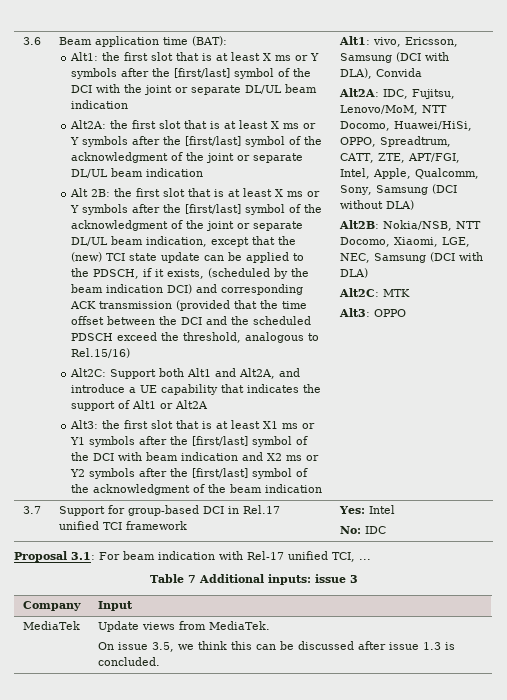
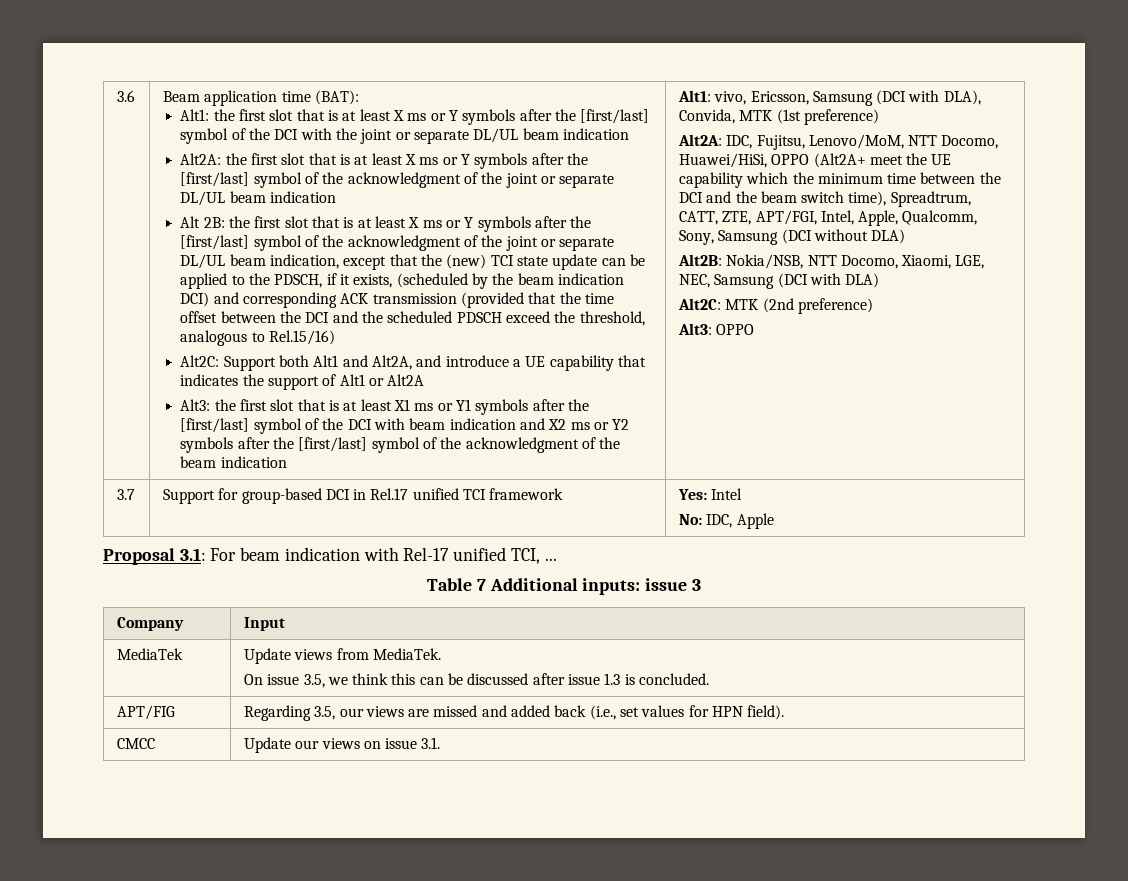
[375,68,422,77] Convida -> [678,109,879,125] Convida, MTK (1st preference)
[339,137,376,147] OPPO, -> [771,153,952,168] [678,172,1001,188] [678,191,887,206] OPPO (Alt2A+ meet the UE capability which the minimum time between the DCI and the beam switch time),
(410, 293) none -> [762,298,873,314] (2nd preference)
[364,526,386,534] IDC -> [706,513,774,529] IDC, Apple
(160, 661) none -> [116,705,175,720] [243,705,785,721] [116,738,155,749] [243,737,441,753] // APT/FIG | Regarding 3.5, our views are missed and added back (i.e., set values for HPN field). // CMCC | Update our views on issue 3.1.

